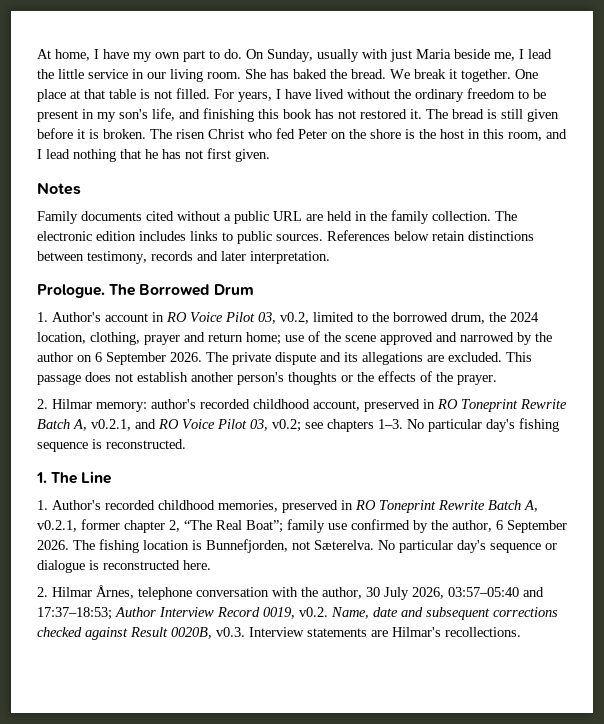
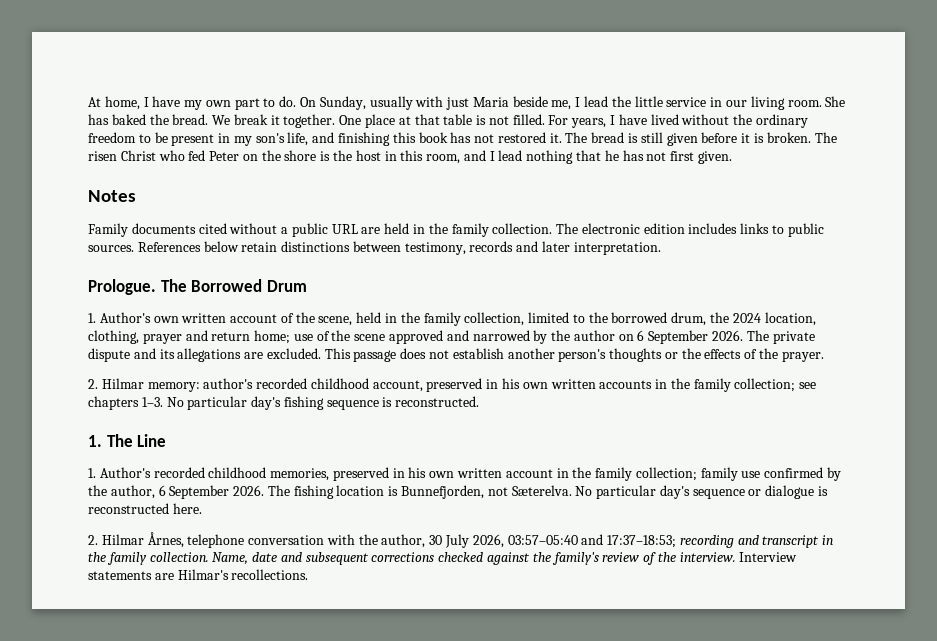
[105,312,309,324] account in RO Voice Pilot 03, v0.2, -> [153,312,525,326] own written account of the scene, held in the family collection,
[437,399,567,412] [37,419,301,432] RO Toneprint Rewrite Batch A, v0.2.1, and RO Voice Pilot 03, v0.2; -> [502,378,796,392] his own written accounts in the family collection;
[355,500,538,513] [37,519,283,533] RO Toneprint Rewrite Batch A, v0.2.1, former chapter 2, “The Real Boat”; -> [408,467,697,481] his own written account in the family collection;
[115,607,328,619] Author Interview Record 0019, v0.2. -> [679,535,834,548] [88,552,209,565] recording and transcript in the family collection.
[130,627,245,639] Result 0020B, v0.3. -> [532,552,736,565] the family's review of the interview.

